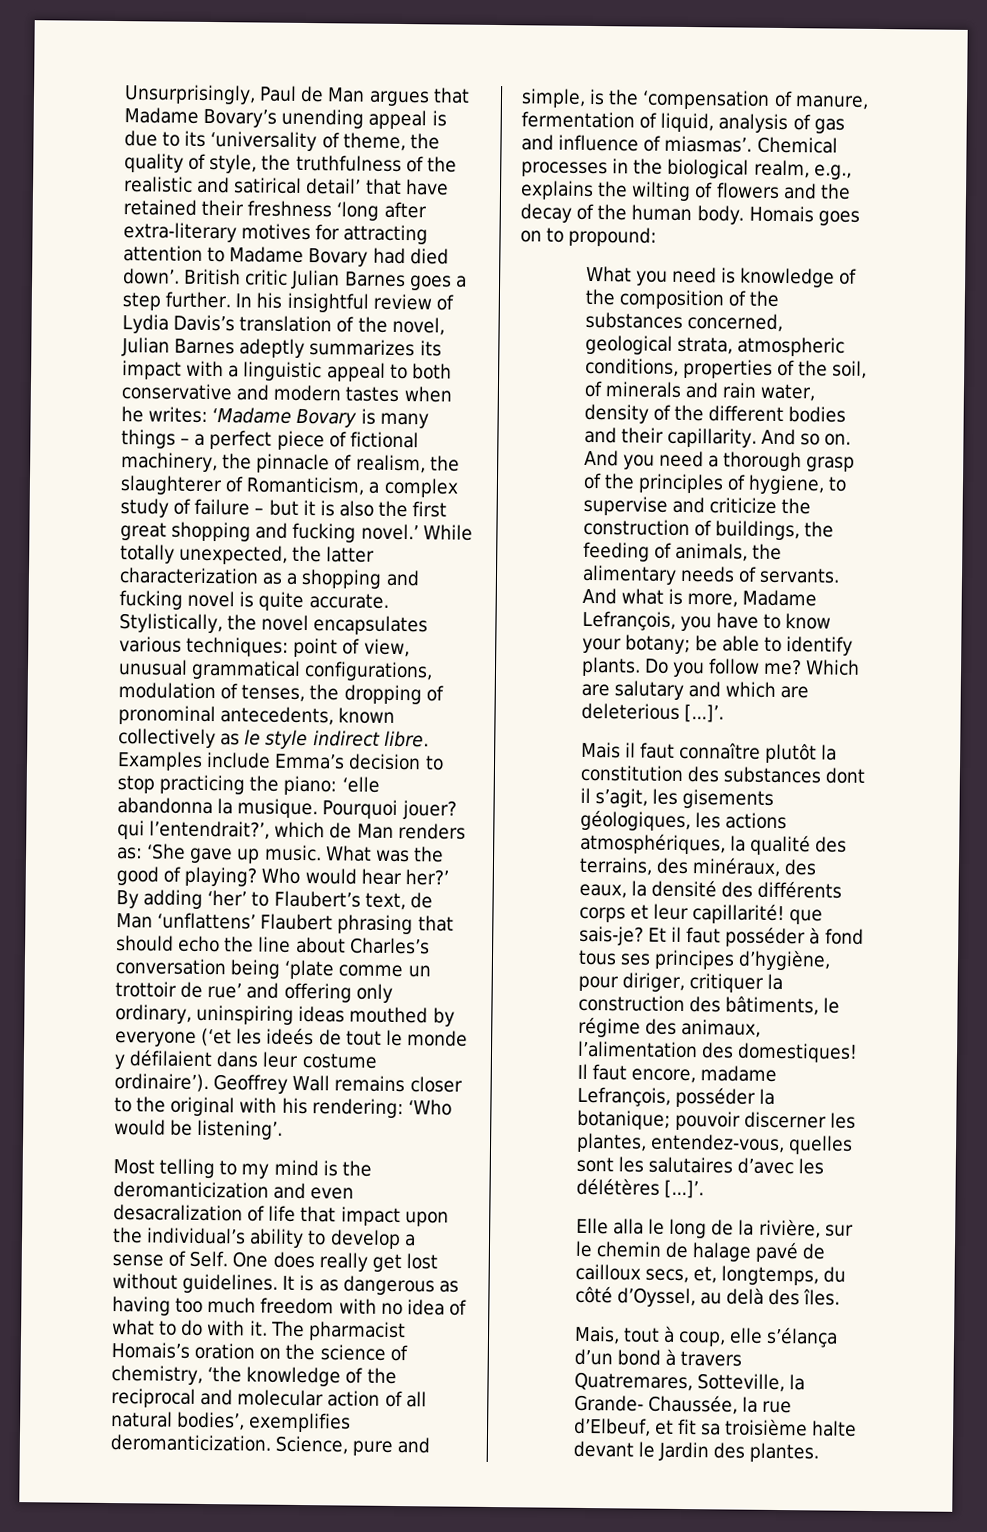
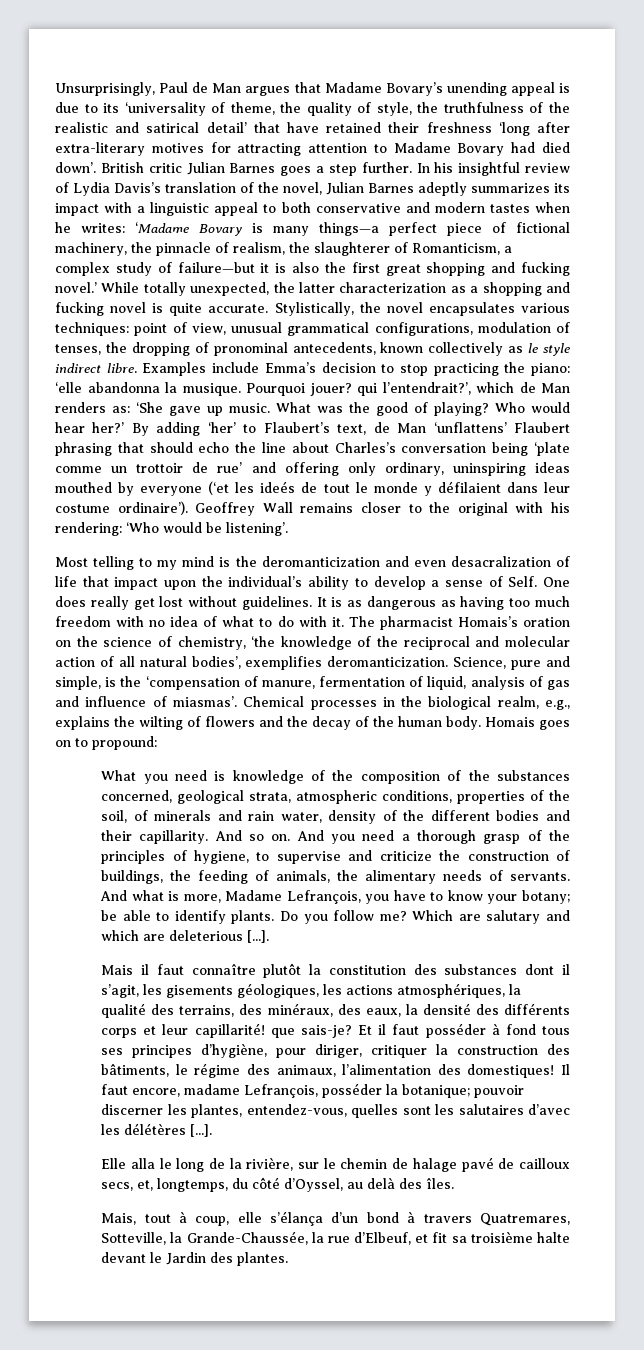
[121,429,206,449] things – a -> [319,222,379,236] things—a
[194,498,299,516] failure – but -> [177,262,255,273] failure—but
[683,703,724,723] [...]’. -> [247,930,270,943] [...].
[663,1179,704,1199] [...]’. -> [190,1124,213,1137] [...].
[573,1394,738,1415] Grande- Chaussée, -> [186,1231,308,1245] Grande-Chaussée,

